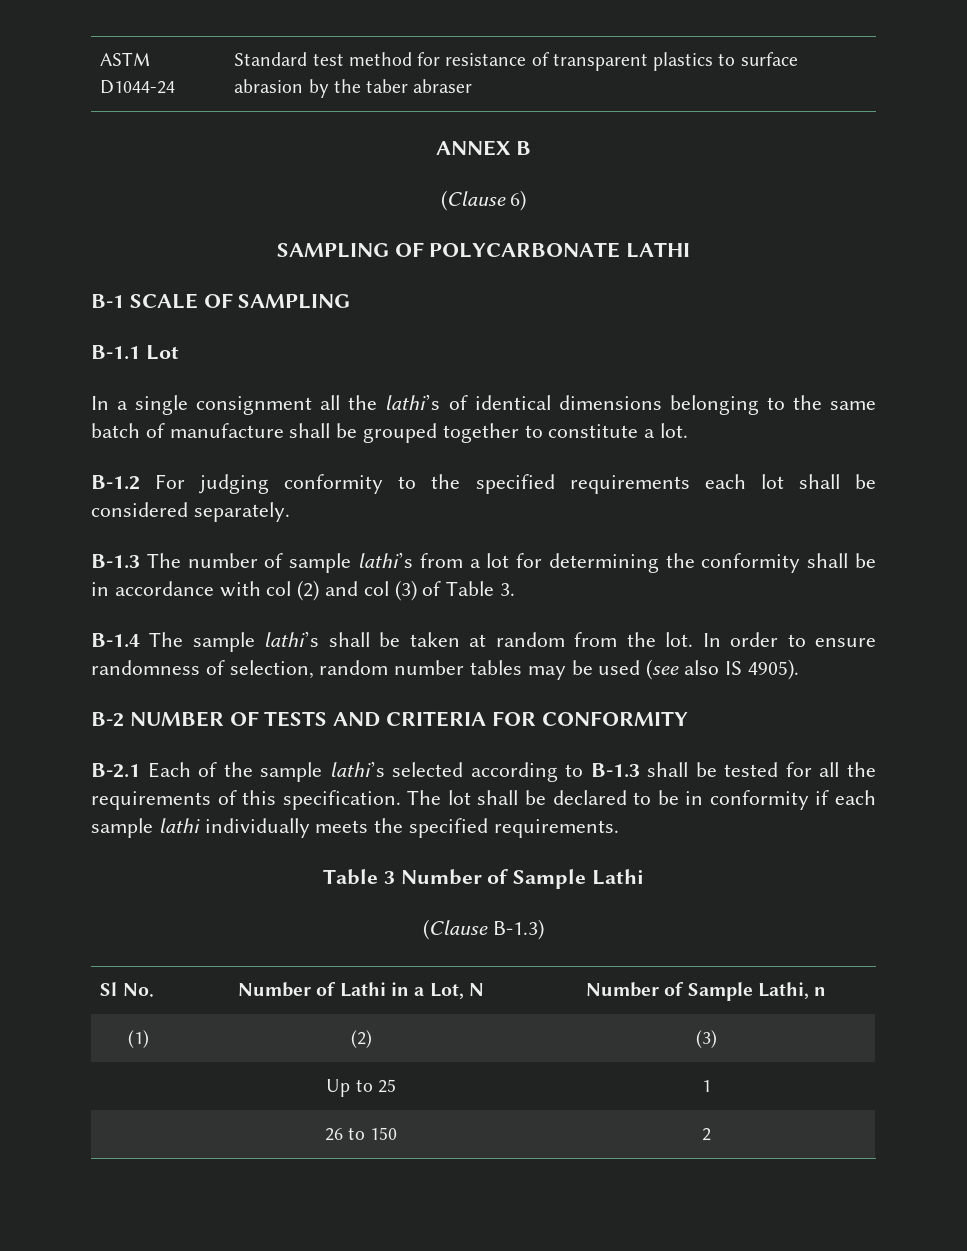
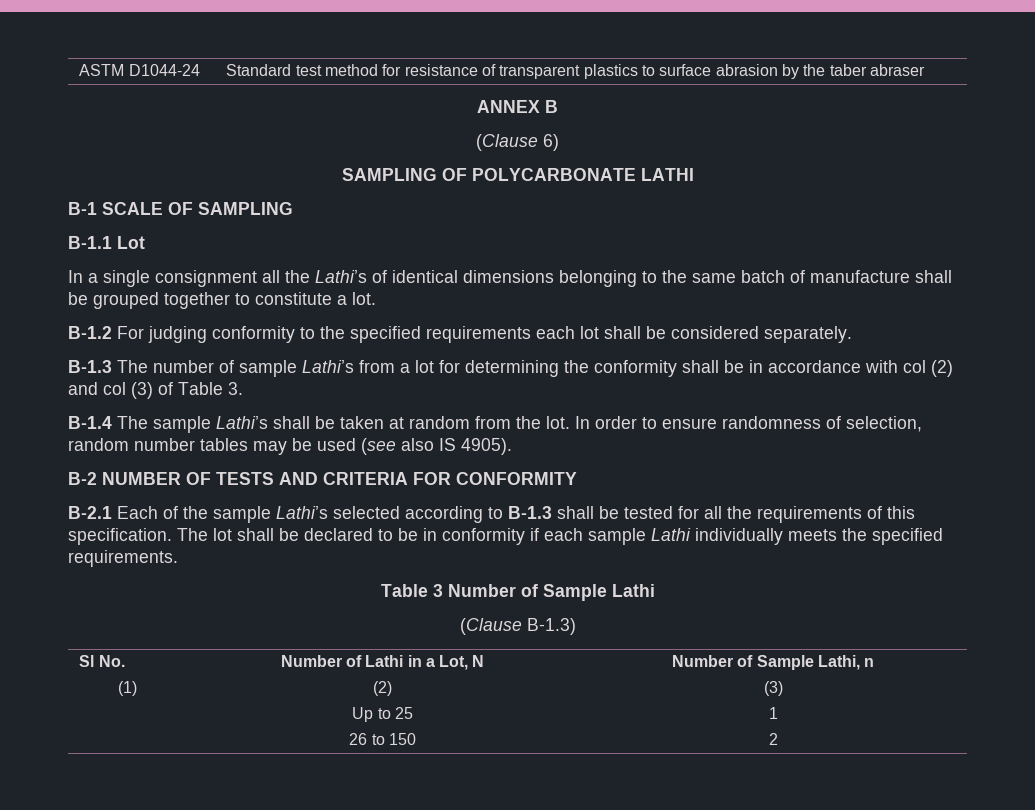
[385,394,441,410] lathi’s -> [315,270,367,283] Lathi’s
[357,552,413,568] lathi’s -> [302,360,354,373] Lathi’s
[264,631,320,647] lathi’s -> [216,416,268,429] Lathi’s
[329,761,385,777] lathi’s -> [276,506,328,519] Lathi’s
[158,818,200,833] lathi -> [651,528,691,541] Lathi

